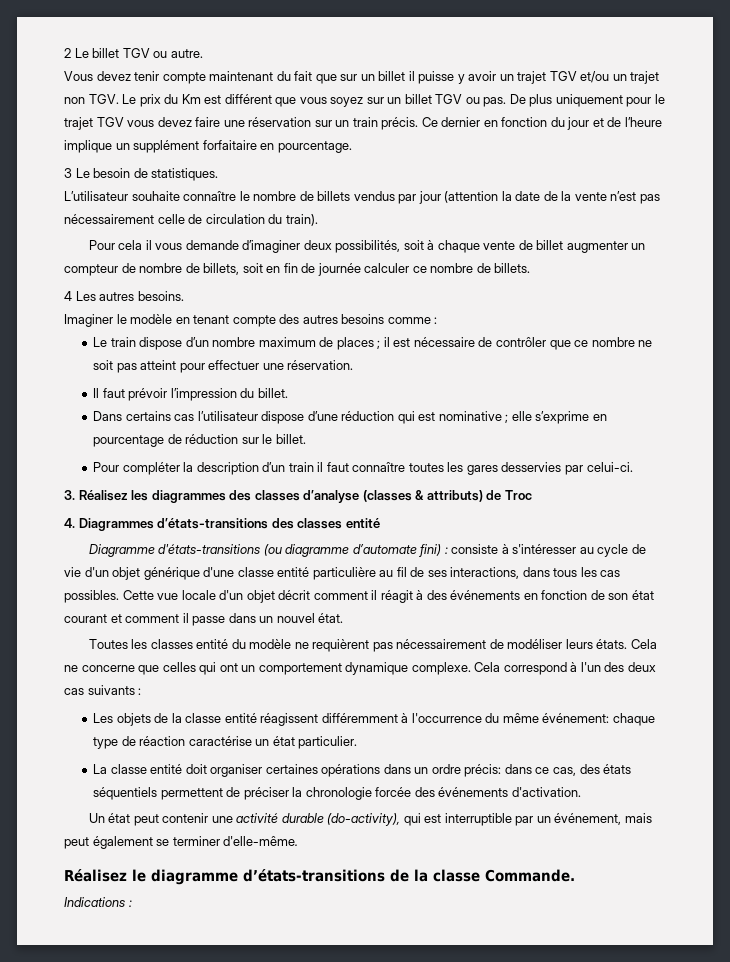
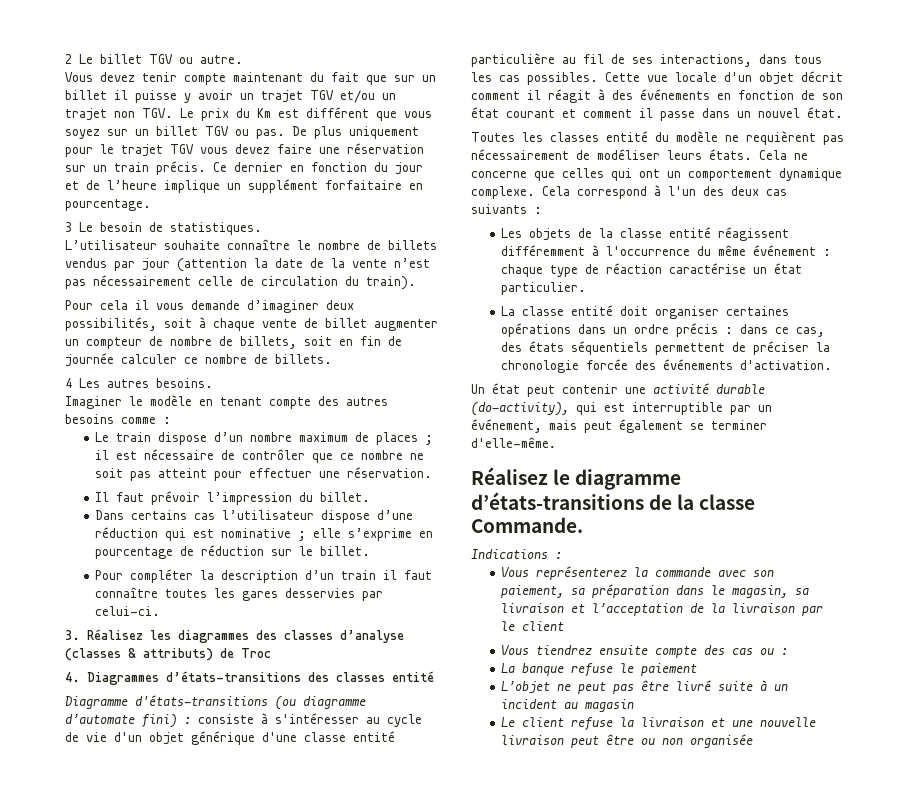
[542,713,610,723] événement: -> [753,245,832,256] événement :
[464,764,502,777] précis: -> [676,323,734,337] précis :
(132, 903) none -> [501,566,775,580] [501,584,810,598] [501,603,824,616] [501,621,565,631] [501,645,789,658] [501,663,698,677] [501,680,789,694] [501,699,635,712] [501,717,817,731] [501,734,754,748] // Vous représenterez la commande avec son paiement, sa préparation dans le magasin, sa livraison et l’acceptation de la livraison par le client // Vous tiendrez ensuite compte des cas ou : // La banque refuse le paiement // L’objet ne peut pas être livré suite à un incident au magasin // Le client refuse la livraison et une nouvelle livraison peut être ou non organisée

